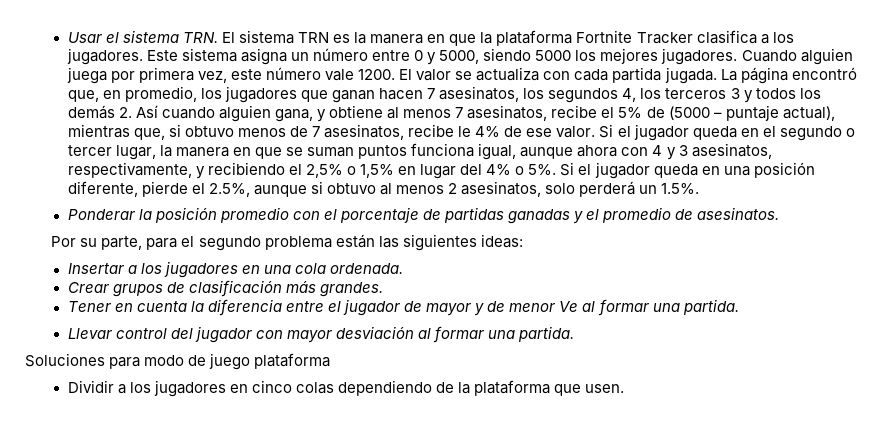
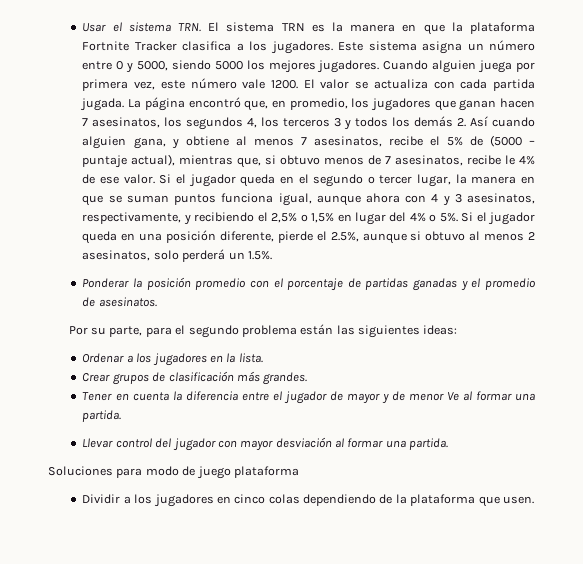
[67,261,404,278] Insertar a los jugadores en una cola ordenada. -> [82,353,263,366] Ordenar a los jugadores en la lista.

